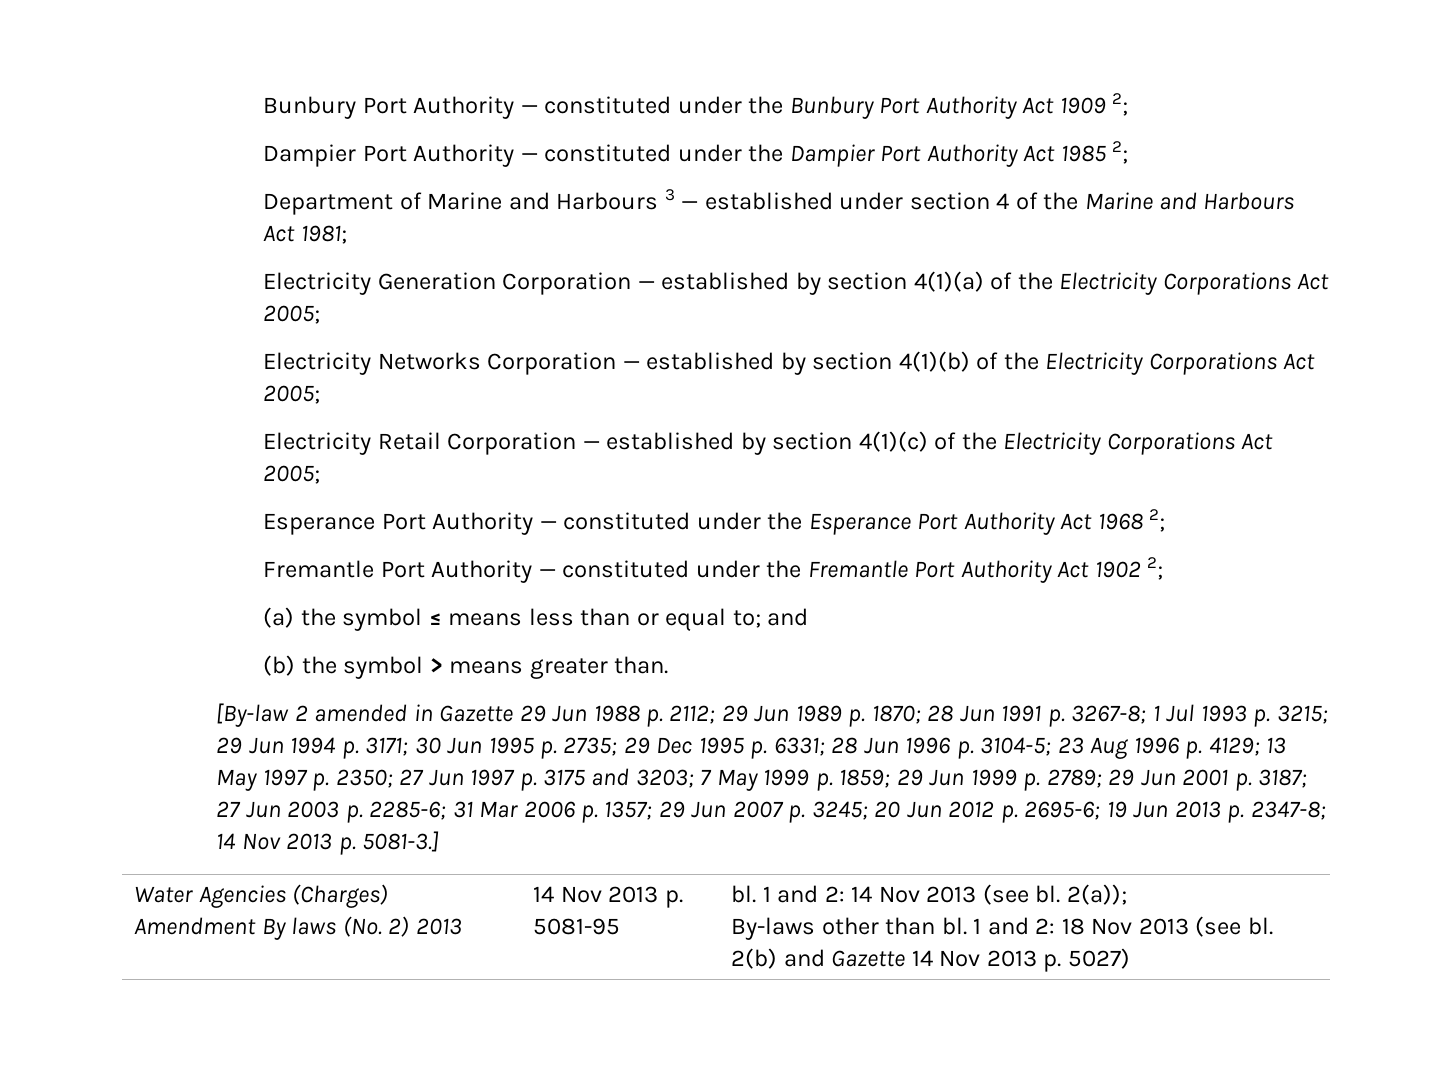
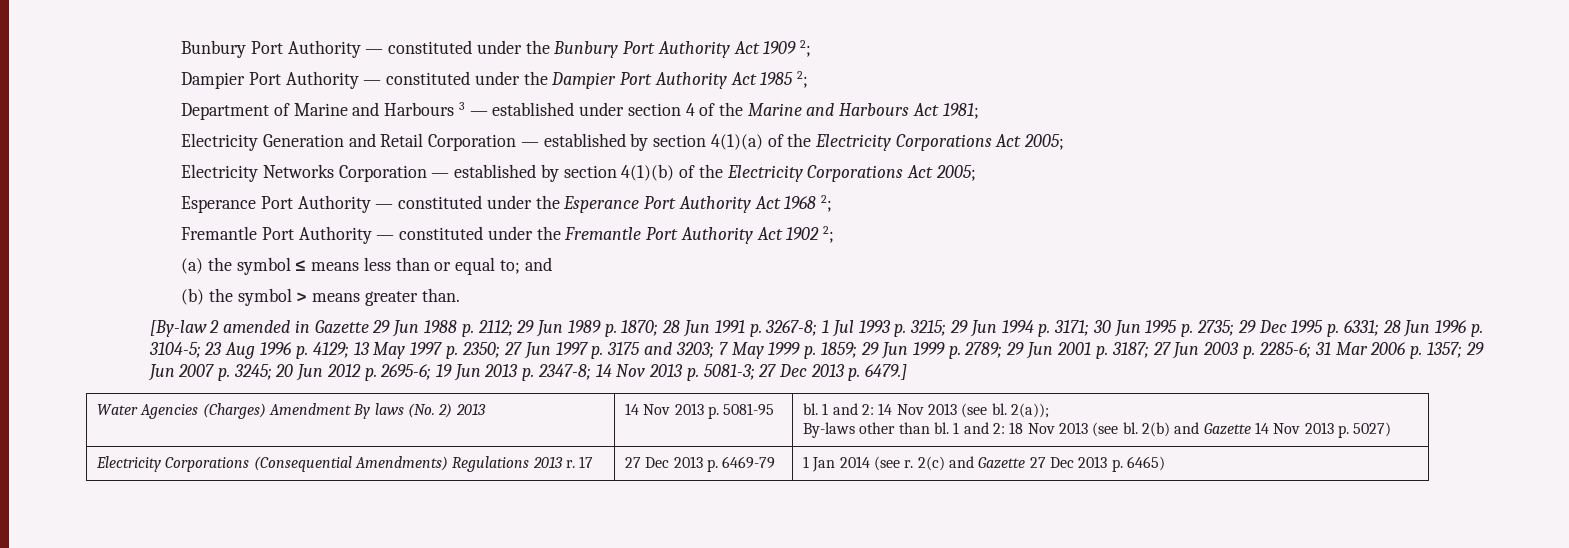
(496, 281) none -> [348,133,424,147] and Retail
[263,431,1274,455] [263,465,321,484] // Electricity Retail Corporation — established by section 4(1)(c) of the Electricity Corporations Act 2005; -> (976, 173) none
[362,831,440,852] 5081-3.] -> [703,364,908,381] 5081-3; 27 Dec 2013 p. 6479.]
(1130, 958) none -> [96,456,594,472] [625,456,776,472] [803,456,1165,472] // Electricity Corporations (Consequential Amendments) Regulations 2013 r. 17 | 27 Dec 2013 p. 6469-79 | 1 Jan 2014 (see r. 2(c) and Gazette 27 Dec 2013 p. 6465)

